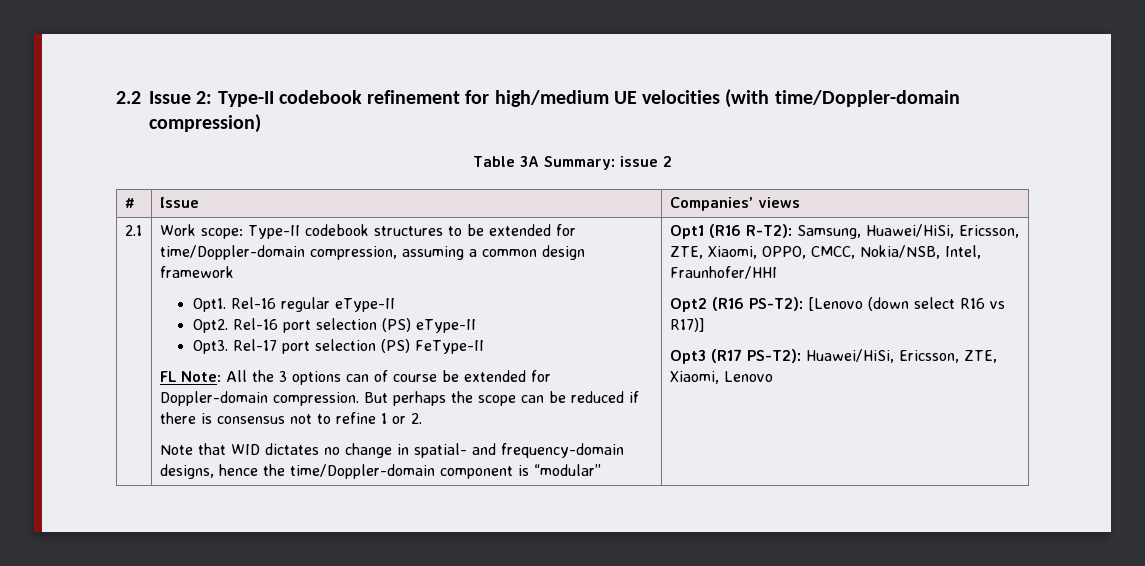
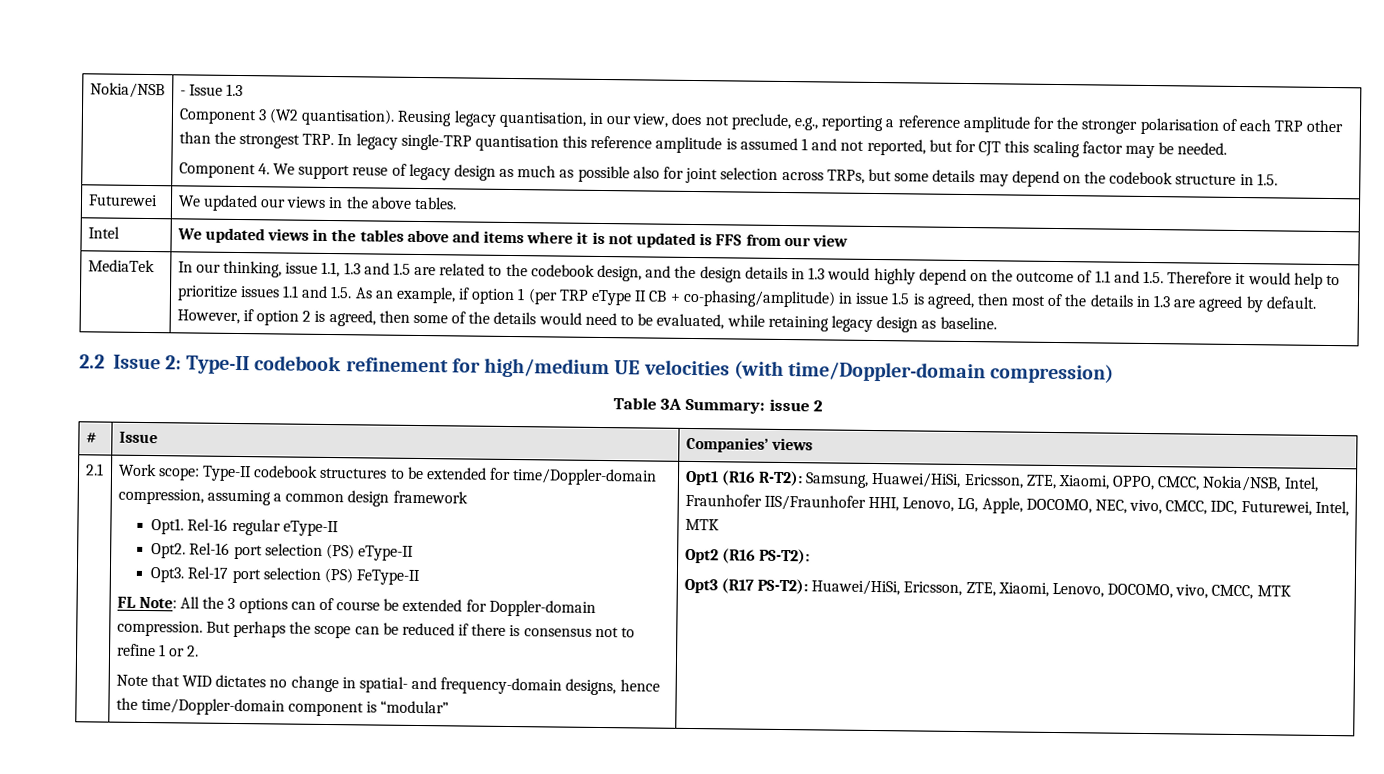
(116, 97) none -> [89,82,165,99] [179,83,244,97] [178,108,1344,135] [178,131,1228,159] [178,162,1278,188] [87,194,158,207] [177,194,457,212] [87,226,120,239] [176,227,848,249] [87,259,155,273] [177,260,1340,289] [176,285,1317,313] [176,309,997,333] Nokia/NSB | - Issue 1.3 // Component 3 (W2 quantisation). Reusing legacy quantisation, in our view, does not preclude, e.g., reporting a reference amplitude for the stronger polarisation of each TRP other than the strongest TRP. In legacy single-TRP quantisation this reference amplitude is assumed 1 and not reported, but for CJT this scaling factor may be needed. // Component 4. We support reuse of legacy design as much as possible also for joint selection across TRPs, but some details may depend on the codebook structure in 1.5. // Futurewei | We updated our views in the above tables. // Intel | We updated views in the tables above and items where it is not updated is FFS from our view // MediaTek | In our thinking, issue 1.1, 1.3 and 1.5 are related to the codebook design, and the design details in 1.3 would highly depend on the outcome of 1.1 and 1.5. Therefore it would help to prioritize issues 1.1 and 1.5. As an example, if option 1 (per TRP eType II CB + co-phasing/amplitude) in issue 1.5 is agreed, then most of the details in 1.3 are agreed by default. However, if option 2 is agreed, then some of the details would need to be evaluated, while retaining legacy design as baseline. //
[669,266,777,279] [669,297,1005,312] [669,318,705,332] Fraunhofer/HHI // Opt2 (R16 PS-T2): [Lenovo (down select R16 vs R17)] -> [684,493,1349,517] [684,518,719,531] [684,548,811,565] Fraunhofer IIS/Fraunhofer HHI, Lenovo, LG, Apple, DOCOMO, NEC, vivo, CMCC, IDC, Futurewei, Intel, MTK // Opt2 (R16 PS-T2):
[723,371,773,382] Lenovo -> [1051,582,1291,600] Lenovo, DOCOMO, vivo, CMCC, MTK

